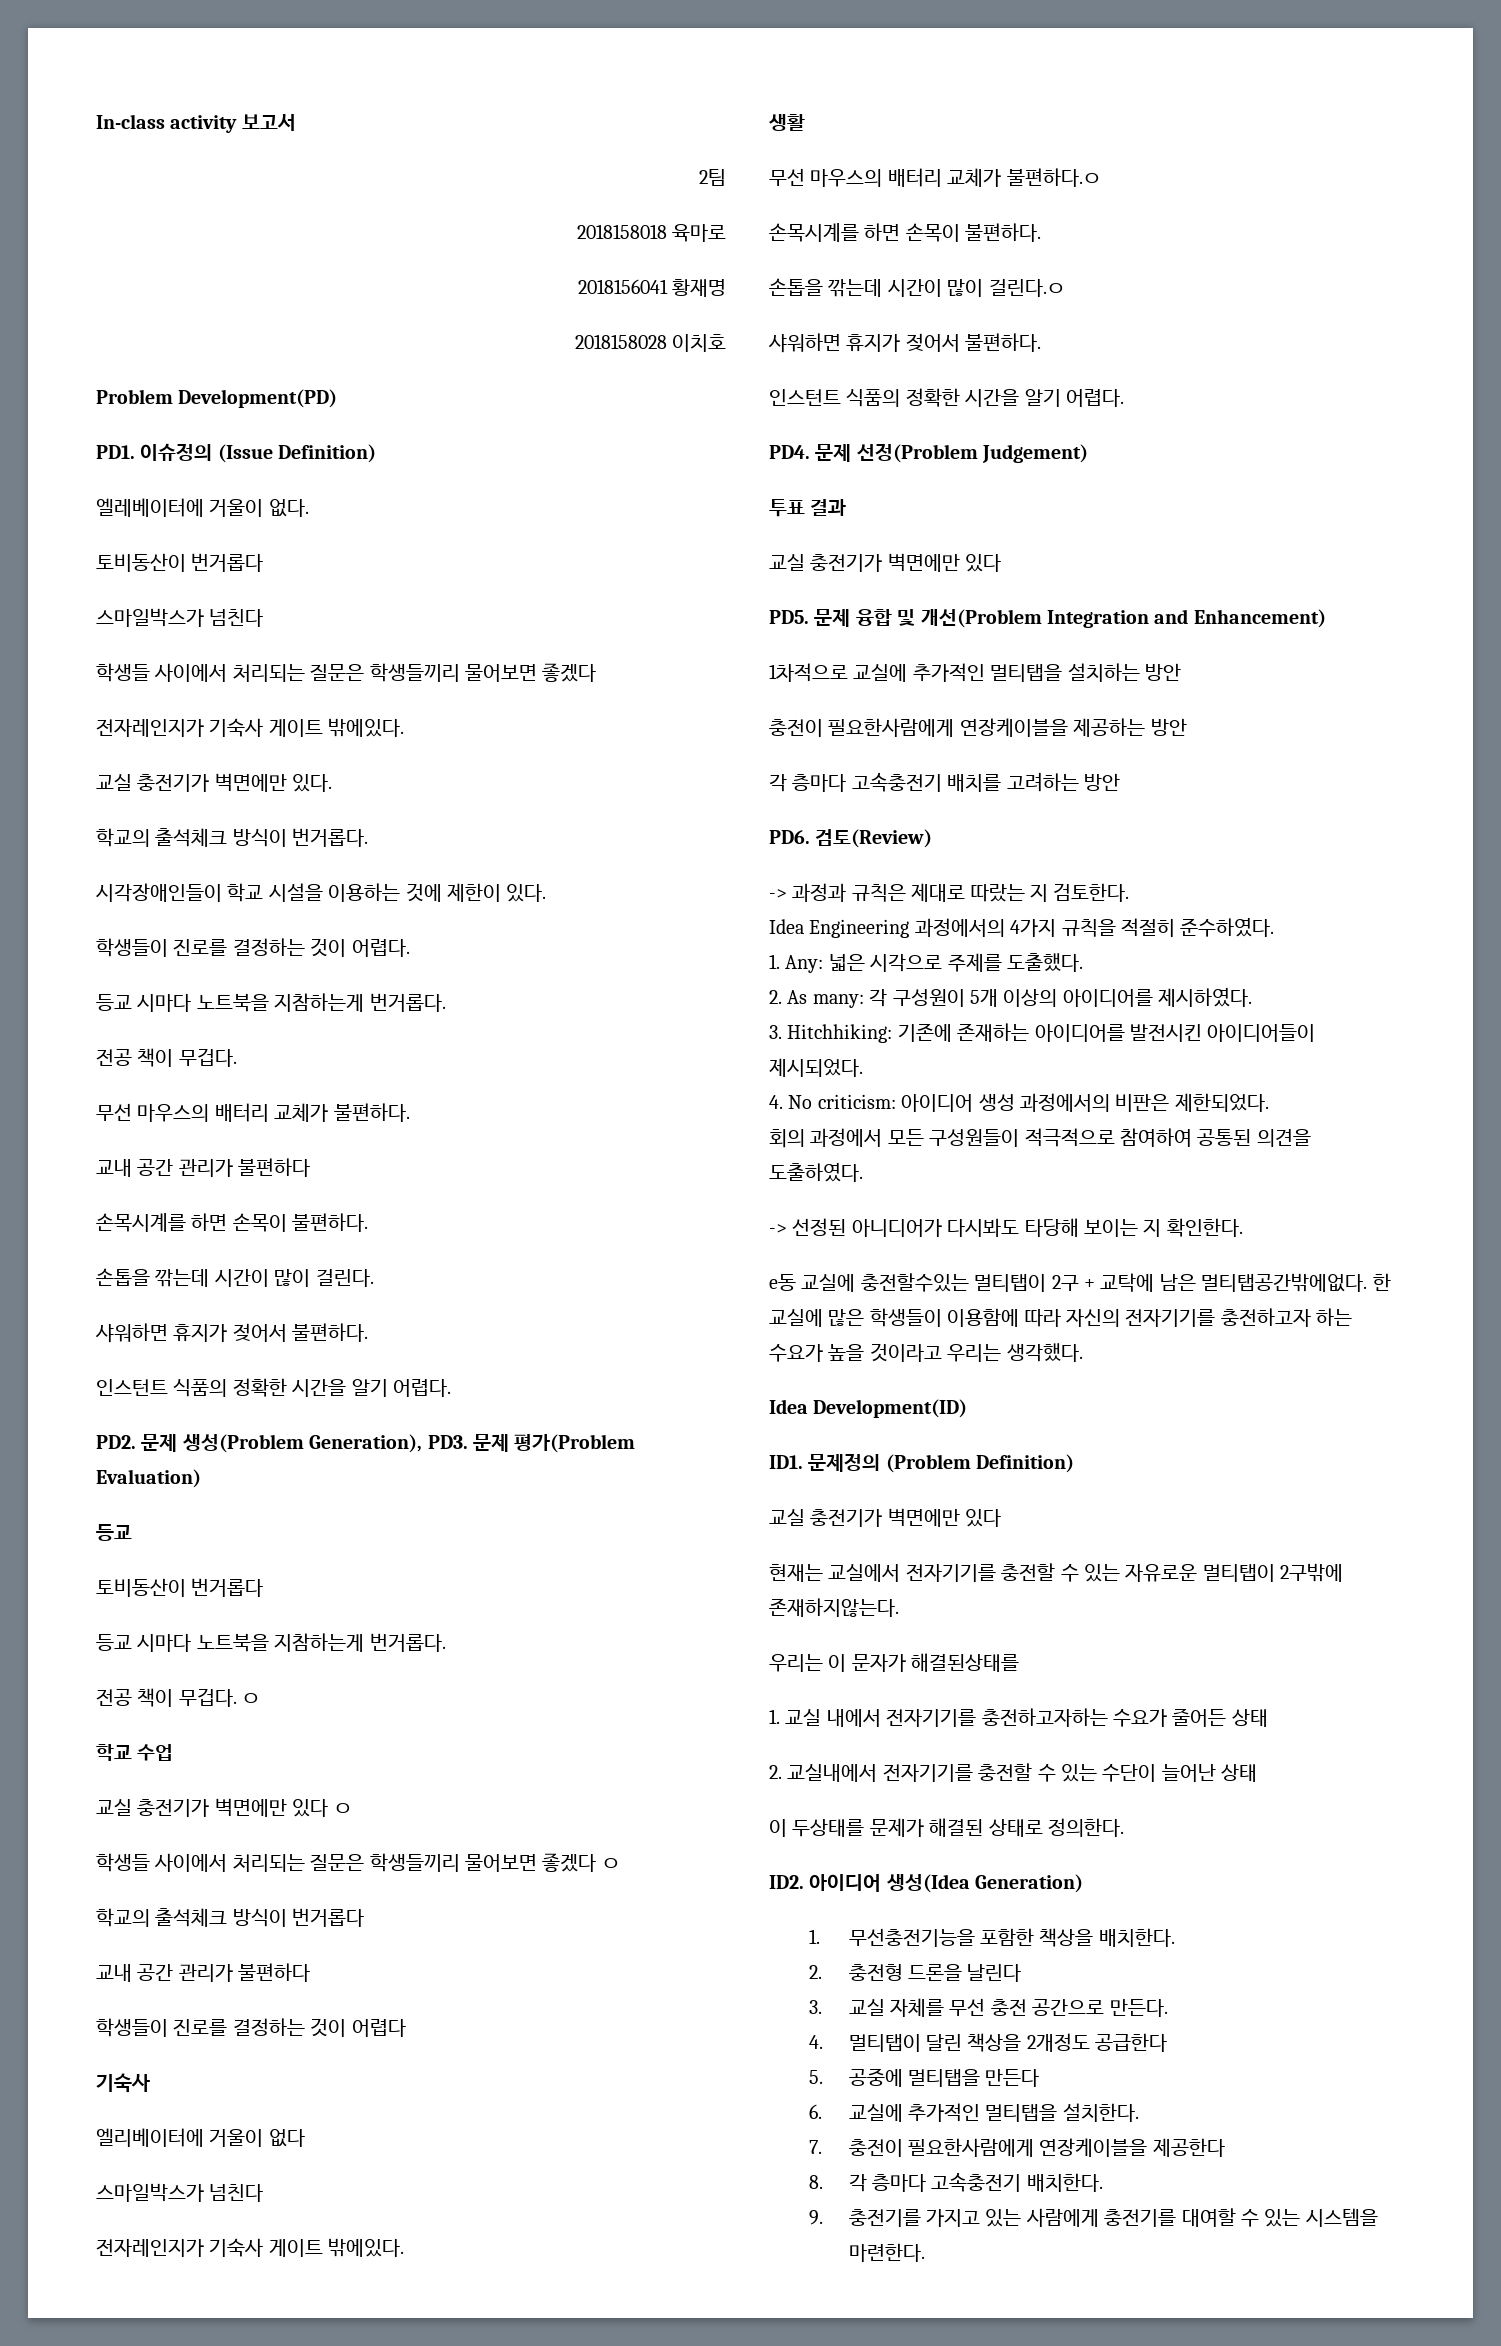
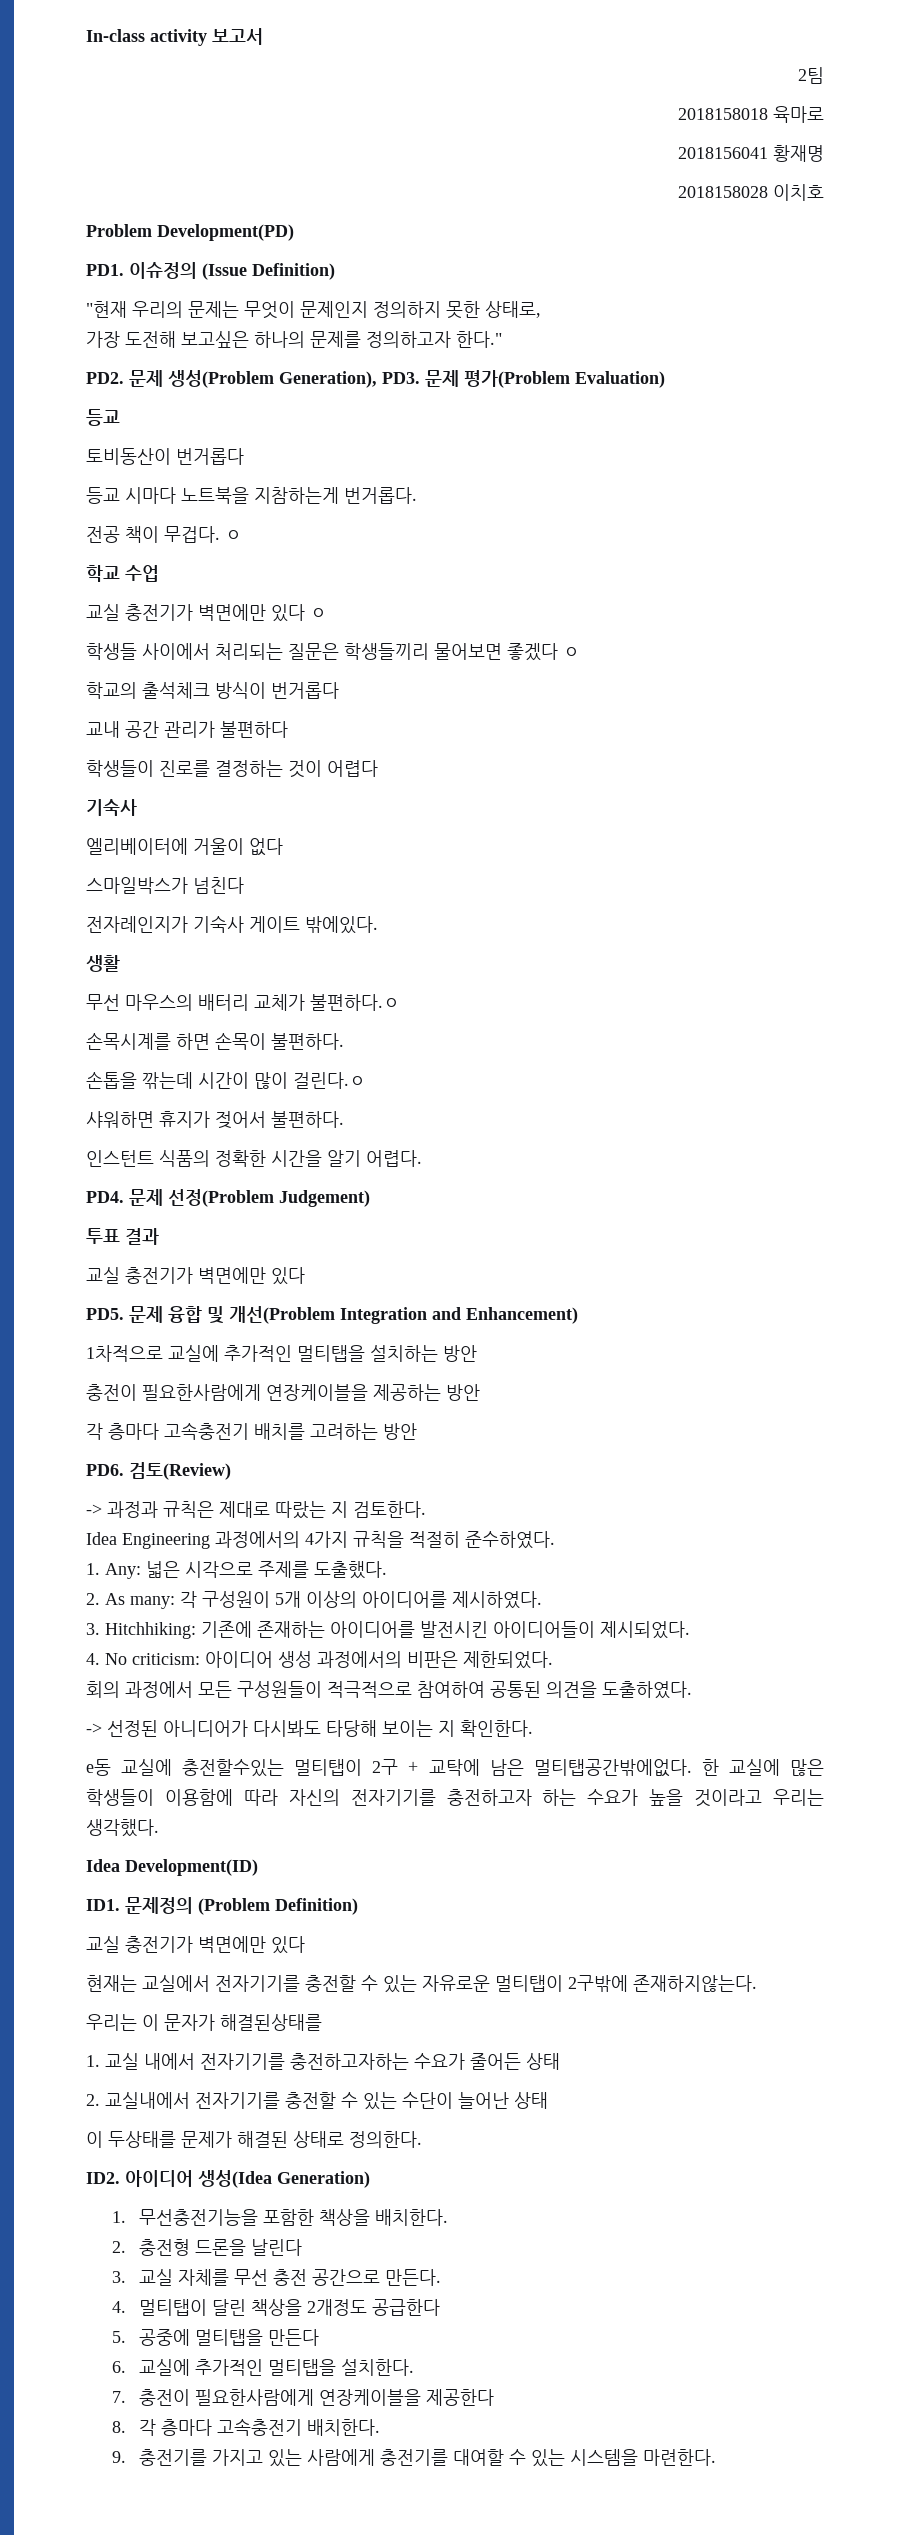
[96,498,309,517] [96,553,264,572] [96,608,264,627] [96,663,597,682] [96,718,405,737] [96,773,333,792] [96,828,369,847] [96,883,547,902] [96,938,410,957] [96,993,446,1012] [96,1048,237,1067] [96,1103,410,1122] [96,1158,311,1177] [96,1213,369,1232] [96,1268,374,1287] [95,1323,369,1343] [96,1378,451,1397] 엘레베이터에 거울이 없다. // 토비동산이 번거롭다 // 스마일박스가 넘친다 // 학생들 사이에서 처리되는 질문은 학생들끼리 물어보면 좋겠다 // 전자레인지가 기숙사 게이트 밖에있다. // 교실 충전기가 벽면에만 있다. // 학교의 출석체크 방식이 번거롭다. // 시각장애인들이 학교 시설을 이용하는 것에 제한이 있다. // 학생들이 진로를 결정하는 것이 어렵다. // 등교 시마다 노트북을 지참하는게 번거롭다. // 전공 책이 무겁다. // 무선 마우스의 배터리 교체가 불편하다. // 교내 공간 관리가 불편하다 // 손목시계를 하면 손목이 불편하다. // 손톱을 깎는데 시간이 많이 걸린다. // 샤워하면 휴지가 젖어서 불편하다. // 인스턴트 식품의 정확한 시간을 알기 어렵다. -> [86,301,541,319] [86,331,502,348] "현재 우리의 문제는 무엇이 문제인지 정의하지 못한 상태로, // 가장 도전해 보고싶은 하나의 문제를 정의하고자 한다."

